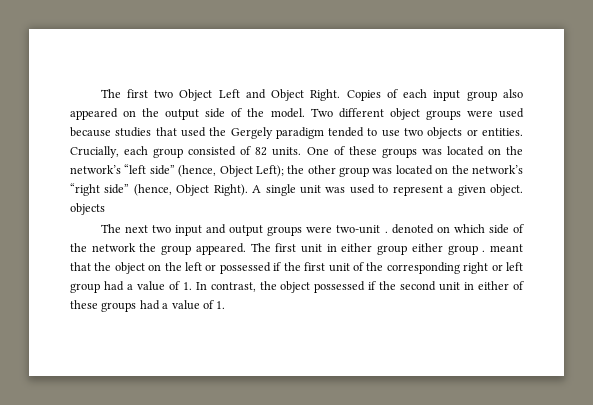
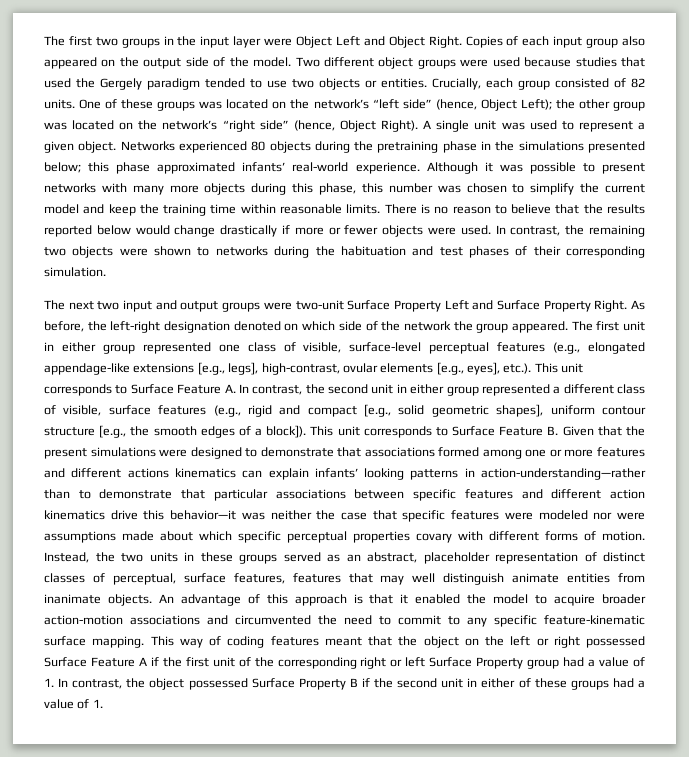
(174, 94) none -> [121,36,293,48] groups in the input layer were
[70,203,105,215] objects -> [120,141,646,153] [44,162,645,174] [44,183,646,195] [44,204,645,216] [44,225,645,237] [44,246,645,258] [44,267,106,277] Networks experienced 80 objects during the pretraining phase in the simulations presented below; this phase approximated infants’ real-world experience. Although it was possible to present networks with many more objects during this phase, this number was chosen to simplify the current model and keep the training time within reasonable limits. There is no reason to believe that the results reported below would change drastically if more or fewer objects were used. In contrast, the remaining two objects were shown to networks during the habituation and test phases of their corresponding simulation.
[384,231,388,233] . -> [347,300,645,312] [44,321,231,333] Surface Property Left and Surface Property Right. As before, the left-right designation
[411,243,486,255] either group . -> [142,342,645,354] [44,362,584,375] [44,384,645,396] [44,404,646,417] [44,425,645,438] [44,447,646,459] [44,468,646,480] [44,489,646,501] [44,510,645,522] [44,531,645,543] [44,552,645,564] [44,573,645,585] [44,594,646,606] [44,615,645,627] [44,636,319,648] represented one class of visible, surface-level perceptual features (e.g., elongated appendage-like extensions [e.g., legs], high-contrast, ovular elements [e.g., eyes], etc.). This unit corresponds to Surface Feature A. In contrast, the second unit in either group represented a different class of visible, surface features (e.g., rigid and compact [e.g., solid geometric shapes], uniform contour structure [e.g., the smooth edges of a block]). This unit corresponds to Surface Feature B. Given that the present simulations were designed to demonstrate that associations formed among one or more features and different actions kinematics can explain infants’ looking patterns in action-understanding—rather than to demonstrate that particular associations between specific features and different action kinematics drive this behavior—it was neither the case that specific features were modeled nor were assumptions made about which specific perceptual properties covary with different forms of motion. Instead, the two units in these groups served as an abstract, placeholder representation of distinct classes of perceptual, surface features, features that may well distinguish animate entities from inanimate objects. An advantage of this approach is that it enabled the model to acquire broader action-motion associations and circumvented the need to commit to any specific feature-kinematic surface mapping. This way of coding features
[219,262,271,274] possessed -> [553,636,645,648] [44,657,147,667] right possessed Surface Feature A
(524, 266) none -> [429,657,524,669] Surface Property
(366, 287) none -> [251,678,358,690] Surface Property B

